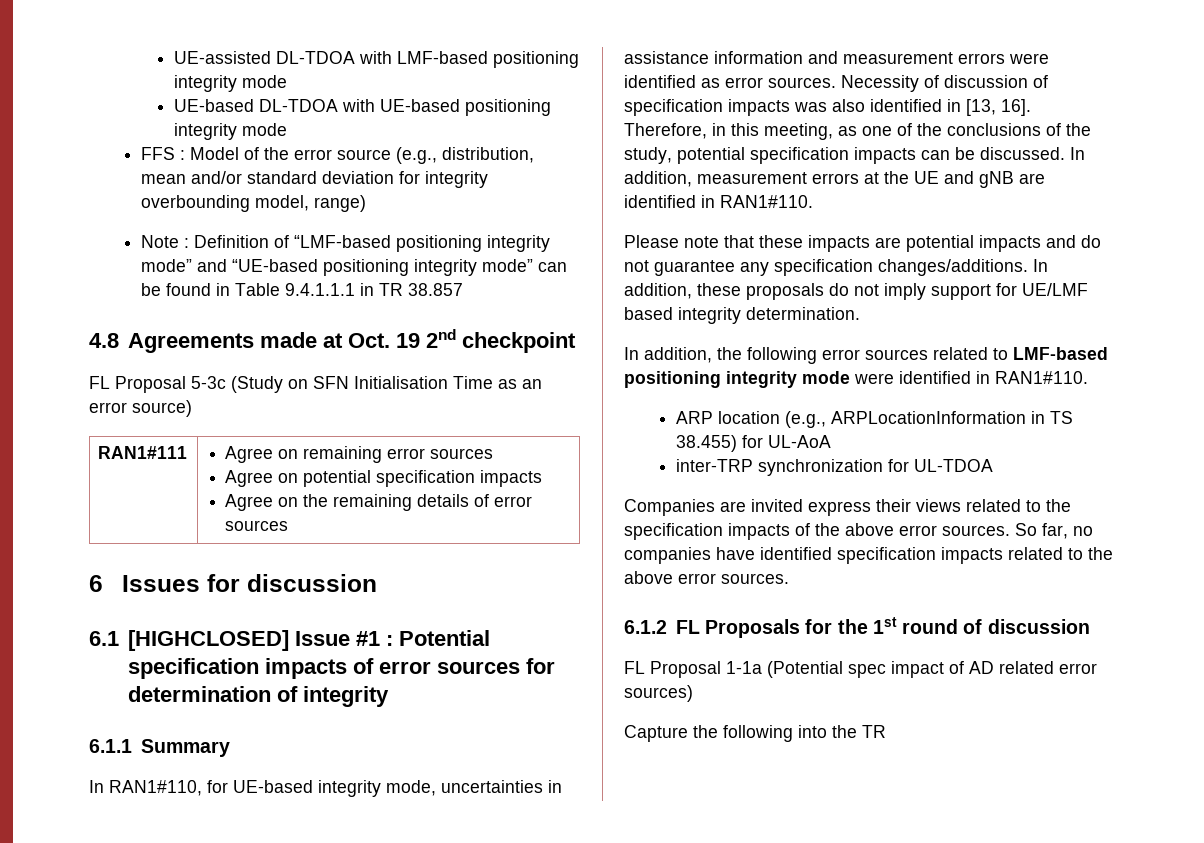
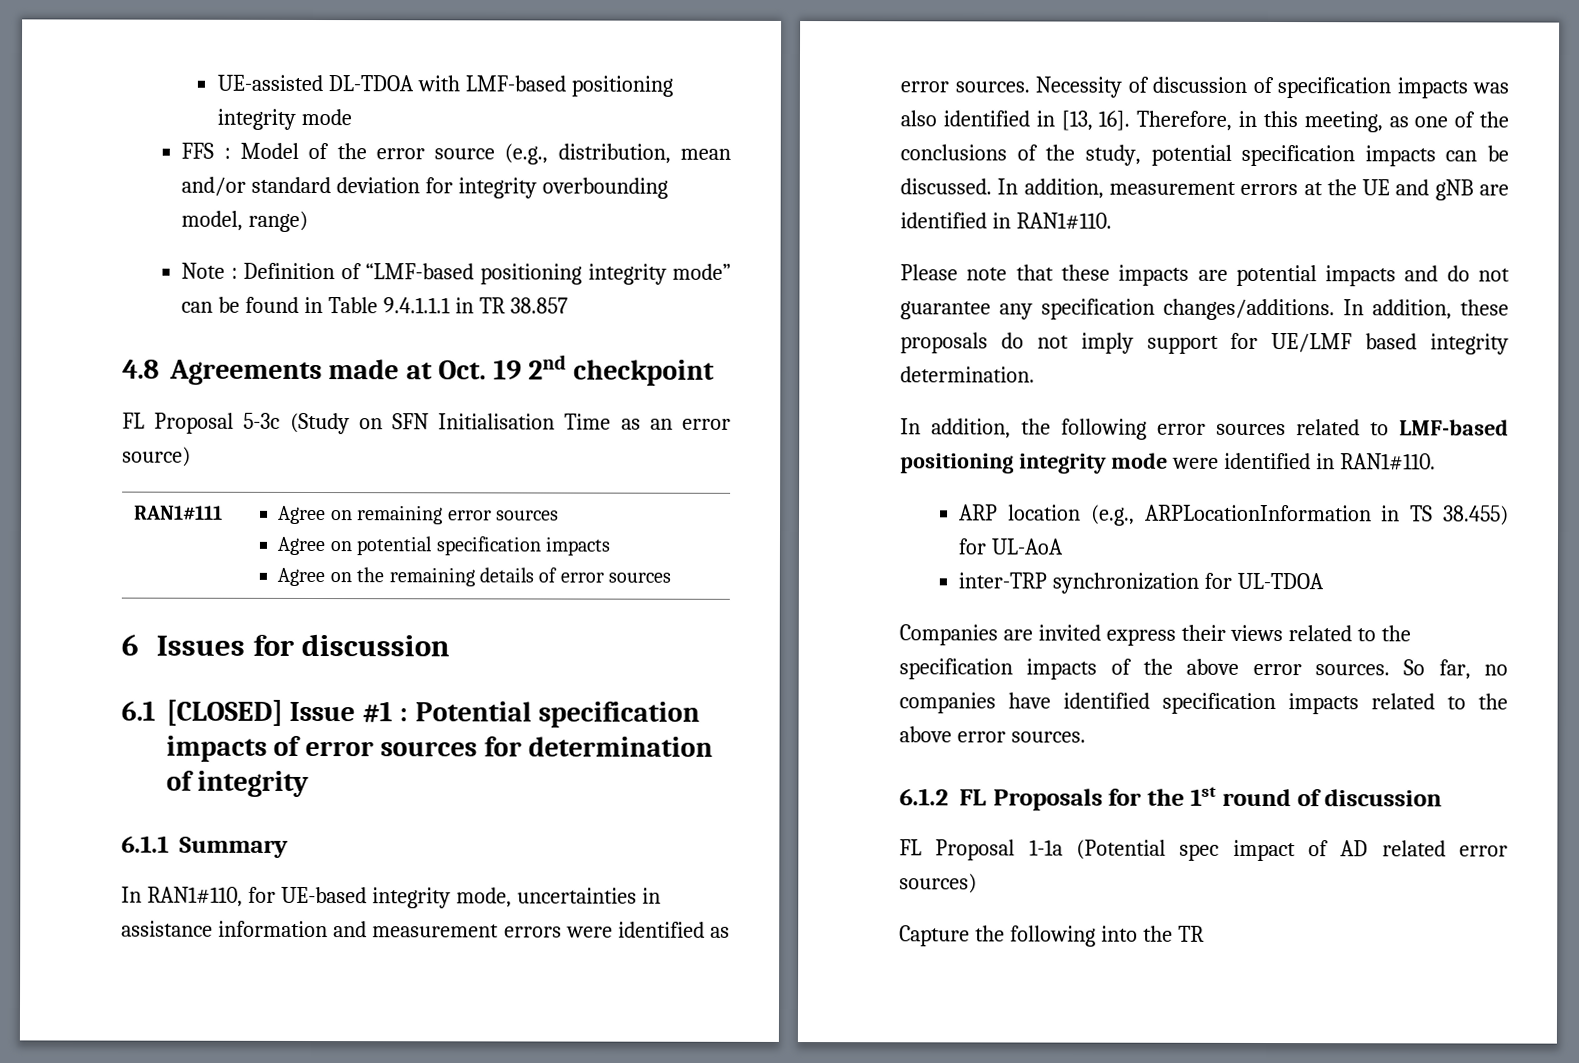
[174,99,552,116] [174,123,288,140] // UE-based DL-TDOA with UE-based positioning integrity mode -> (352, 117) none
[197,259,534,276] and “UE-based positioning integrity mode” -> (731, 271) none
[127,630,289,651] [HIGHCLOSED] -> [166,699,283,726] [CLOSED]

